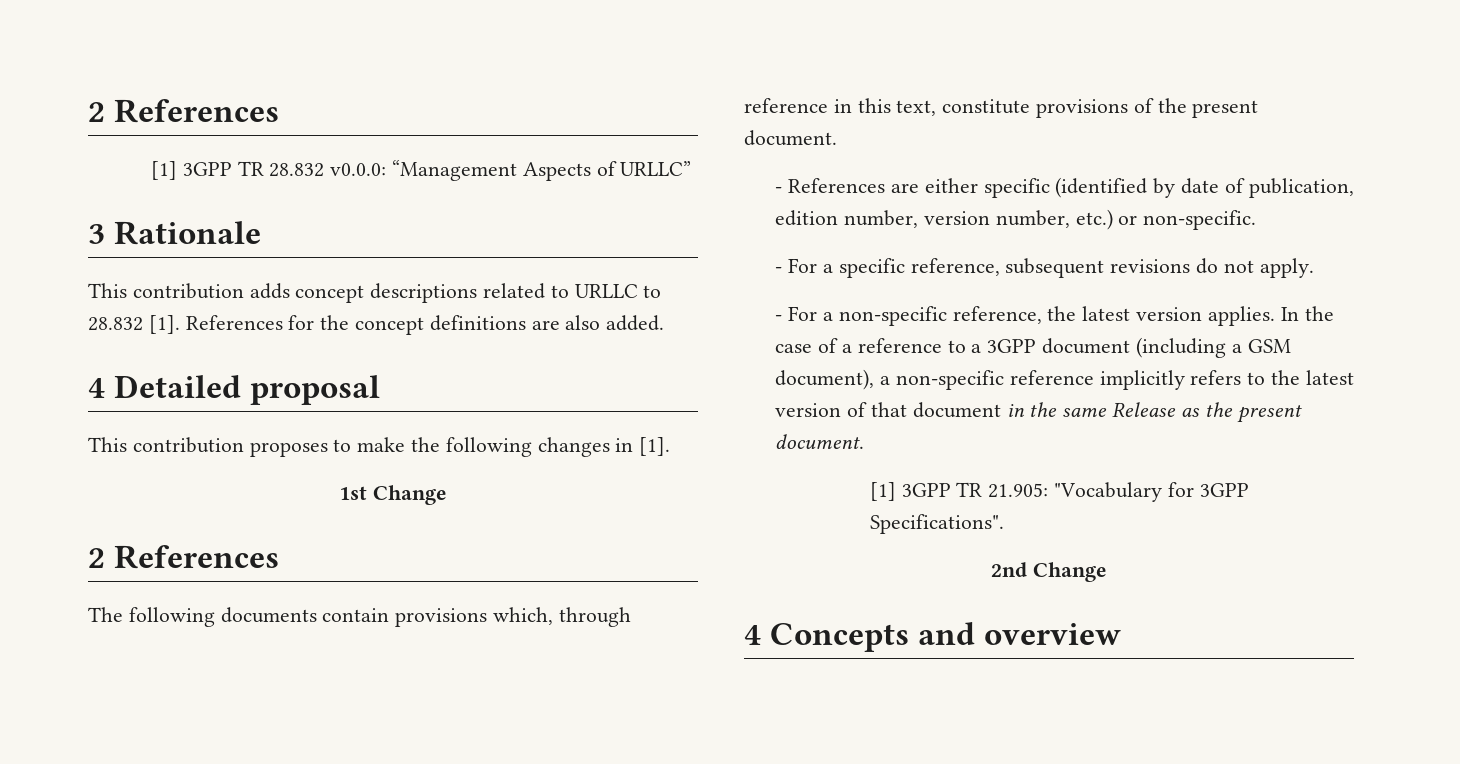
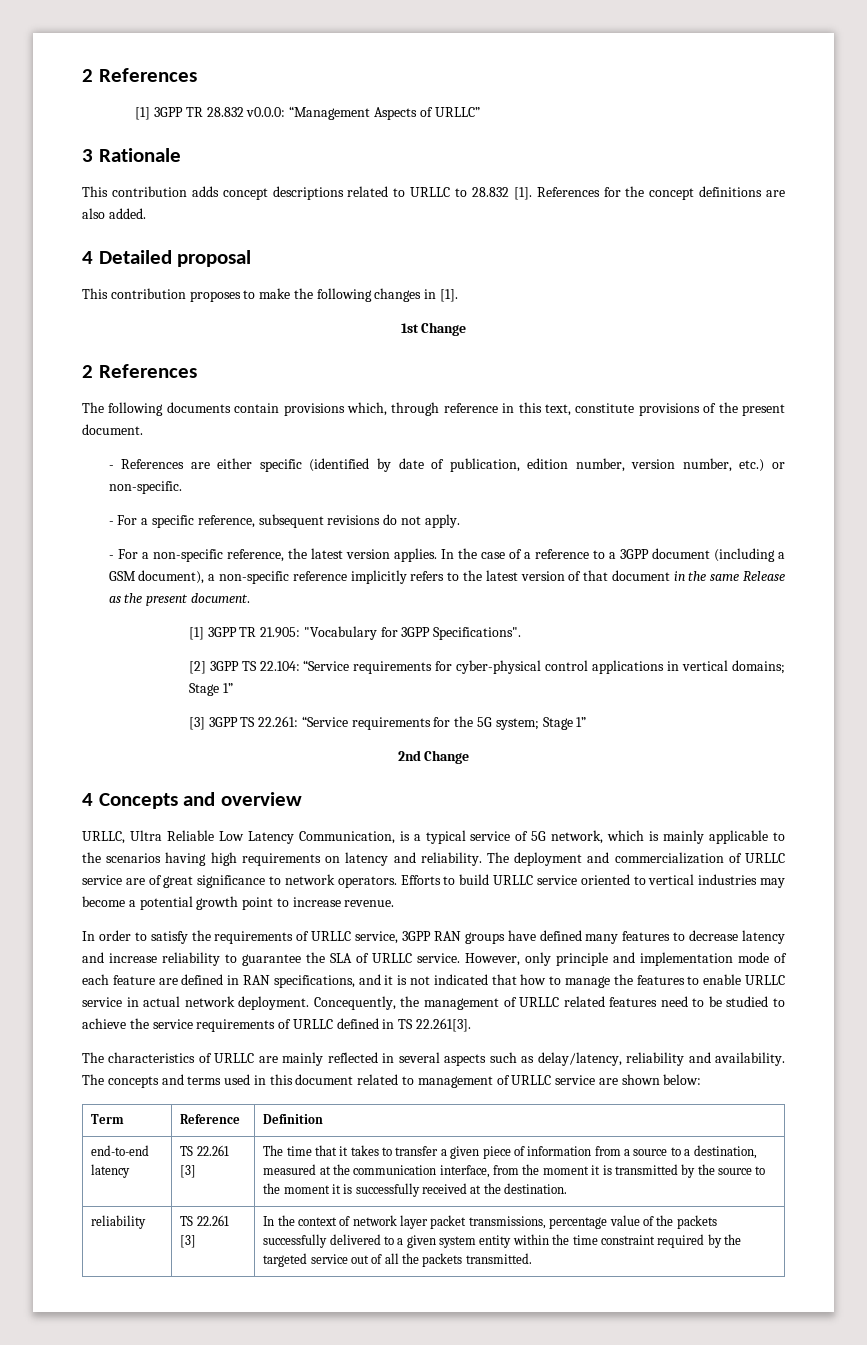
(1004, 524) none -> [188,660,785,674] [188,683,233,696] [188,716,587,730] // [2] 3GPP TS 22.104: “Service requirements for cyber-physical control applications in vertical domains; Stage 1” // [3] 3GPP TS 22.261: “Service requirements for the 5G system; Stage 1”
(1122, 634) none -> [82,830,786,844] [82,852,785,866] [82,874,786,888] [82,896,395,910] [82,930,786,944] [82,952,787,966] [82,974,785,988] [82,996,785,1010] [82,1018,472,1032] [82,1052,785,1066] [82,1074,702,1088] [91,1114,125,1124] [180,1114,241,1124] [263,1114,324,1124] [91,1145,150,1156] [91,1164,131,1178] [180,1145,229,1156] [180,1165,197,1178] [263,1145,757,1159] [263,1164,766,1178] [263,1183,568,1197] [91,1215,147,1229] [180,1215,229,1226] [180,1235,197,1248] [263,1215,717,1229] [263,1234,742,1248] [263,1253,532,1267] // URLLC, Ultra Reliable Low Latency Communication, is a typical service of 5G network, which is mainly applicable to the scenarios having high requirements on latency and reliability. The deployment and commercialization of URLLC service are of great significance to network operators. Efforts to build URLLC service oriented to vertical industries may become a potential growth point to increase revenue. // In order to satisfy the requirements of URLLC service, 3GPP RAN groups have defined many features to decrease latency and increase reliability to guarantee the SLA of URLLC service. However, only principle and implementation mode of each feature are defined in RAN specifications, and it is not indicated that how to manage the features to enable URLLC service in actual network deployment. Concequently, the management of URLLC related features need to be studied to achieve the service requirements of URLLC defined in TS 22.261[3]. // The characteristics of URLLC are mainly reflected in several aspects such as delay/latency, reliability and availability. The concepts and terms used in this document related to management of URLLC service are shown below: // Term | Reference | Definition // end-to-end latency | TS 22.261 [3] | The time that it takes to transfer a given piece of information from a source to a destination, measured at the communication interface, from the moment it is transmitted by the source to the moment it is successfully received at the destination. // reliability | TS 22.261 [3] | In the context of network layer packet transmissions, percentage value of the packets successfully delivered to a given system entity within the time constraint required by the targeted service out of all the packets transmitted.

